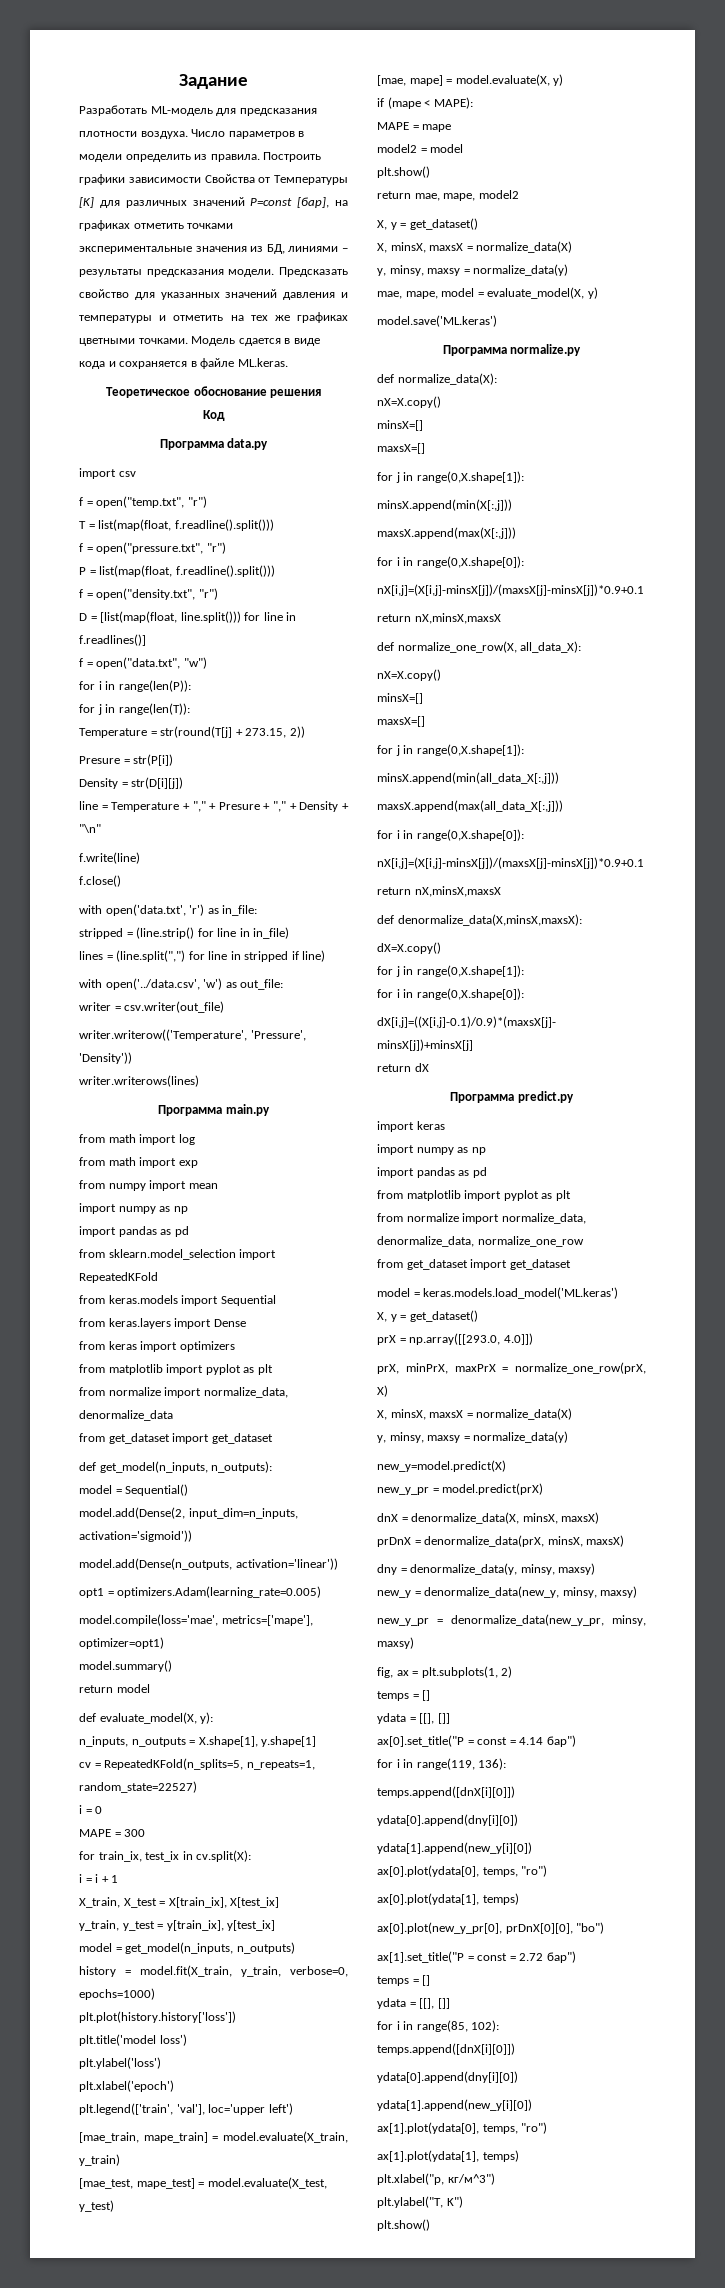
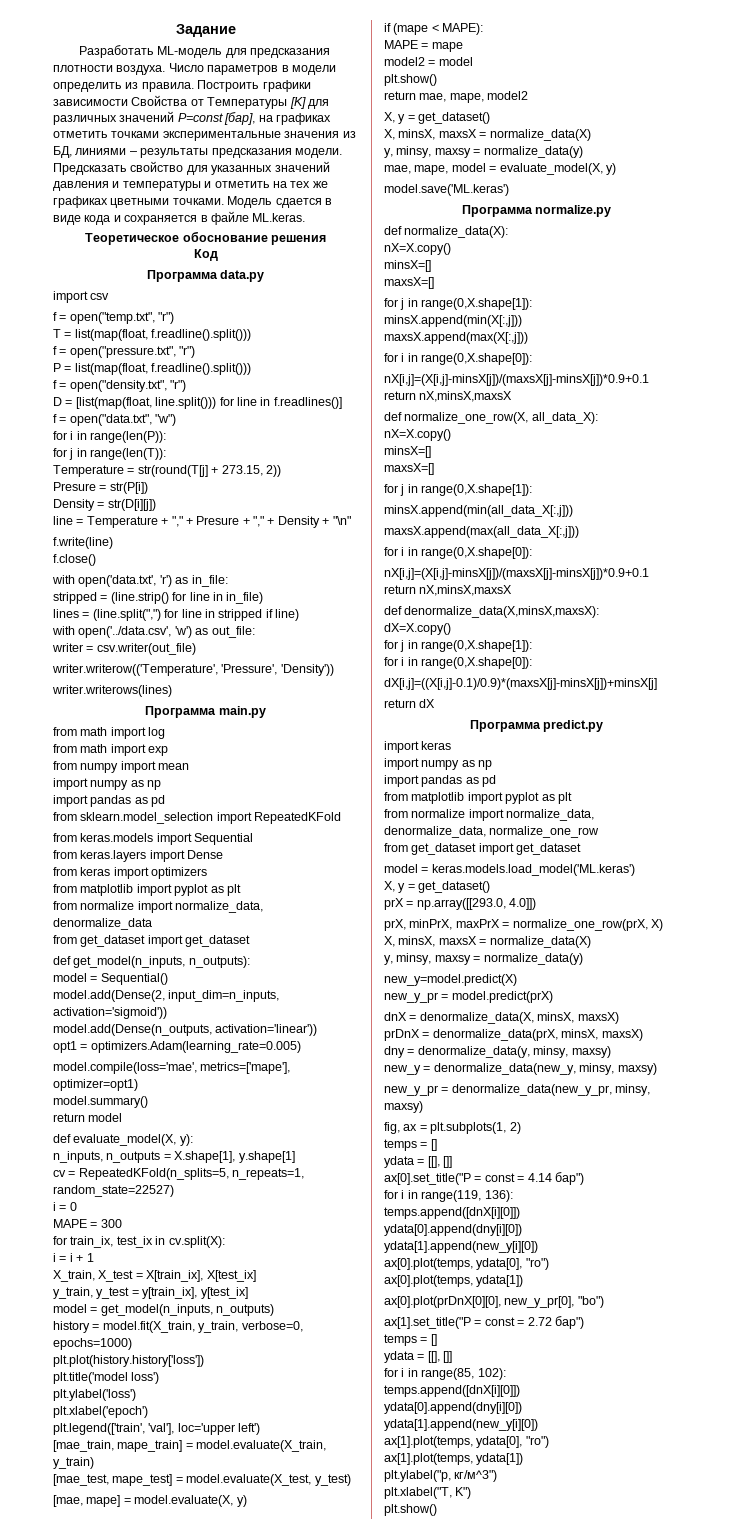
[377,1865,548,1877] [377,1893,519,1905] [377,1922,573,1934] ax[0].plot(ydata[0], temps, "ro") // ax[0].plot(ydata[1], temps) // ax[0].plot(new_y_pr[0], prDnX[0][0], -> [384,1258,549,1270] [384,1275,524,1287] [384,1296,575,1308] ax[0].plot(temps, ydata[0], "ro") // ax[0].plot(temps, ydata[1]) // ax[0].plot(prDnX[0][0], new_y_pr[0],
[377,2122,548,2134] [377,2150,519,2162] [377,2173,444,2185] ax[1].plot(ydata[0], temps, "ro") // ax[1].plot(ydata[1], temps) // plt.xlabel("p, -> [384,1436,549,1448] [384,1453,524,1465] [384,1470,451,1482] ax[1].plot(temps, ydata[0], "ro") // ax[1].plot(temps, ydata[1]) // plt.ylabel("p,
[377,2196,443,2208] plt.ylabel("T, -> [384,1487,452,1499] plt.xlabel("T,

